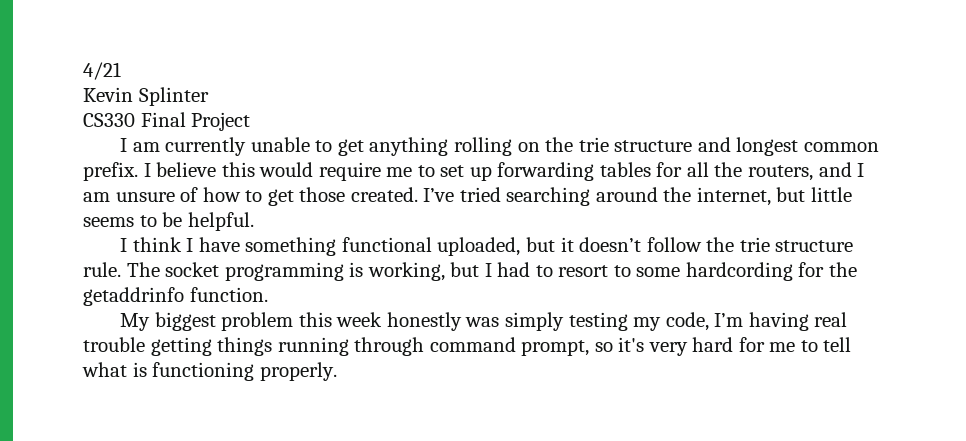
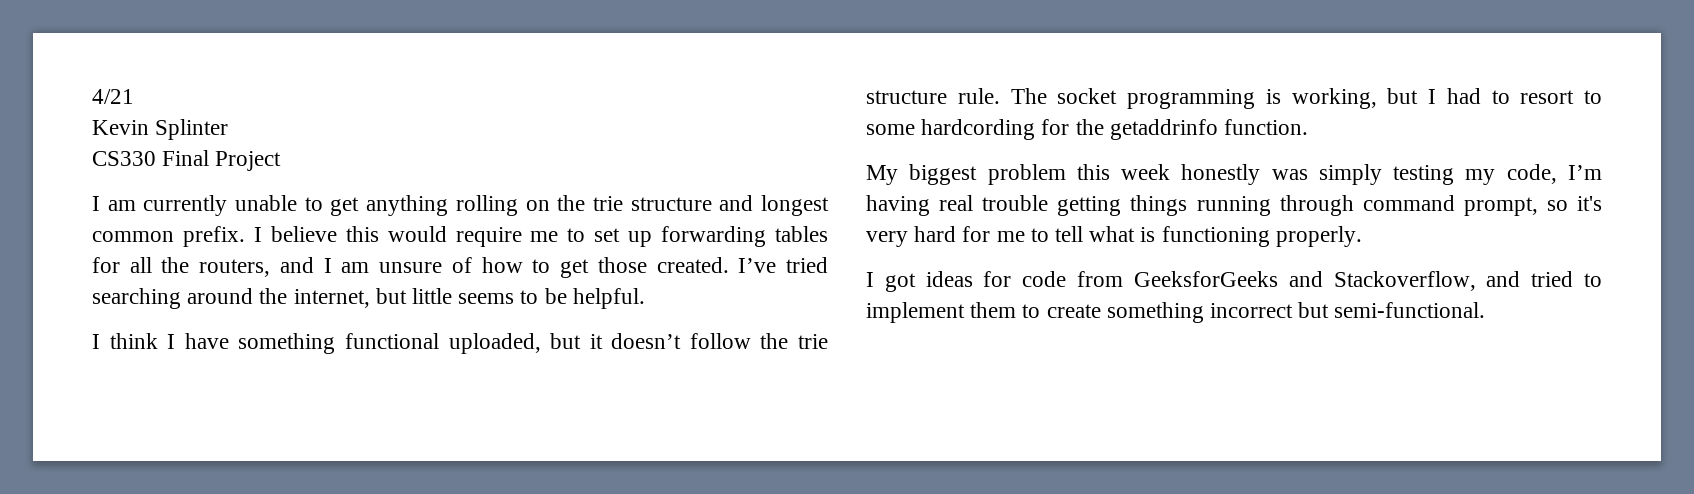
(337, 371) none -> [866,271,1602,292] [866,302,1486,323] // I got ideas for code from GeeksforGeeks and Stackoverflow, and tried to implement them to create something incorrect but semi-functional.

